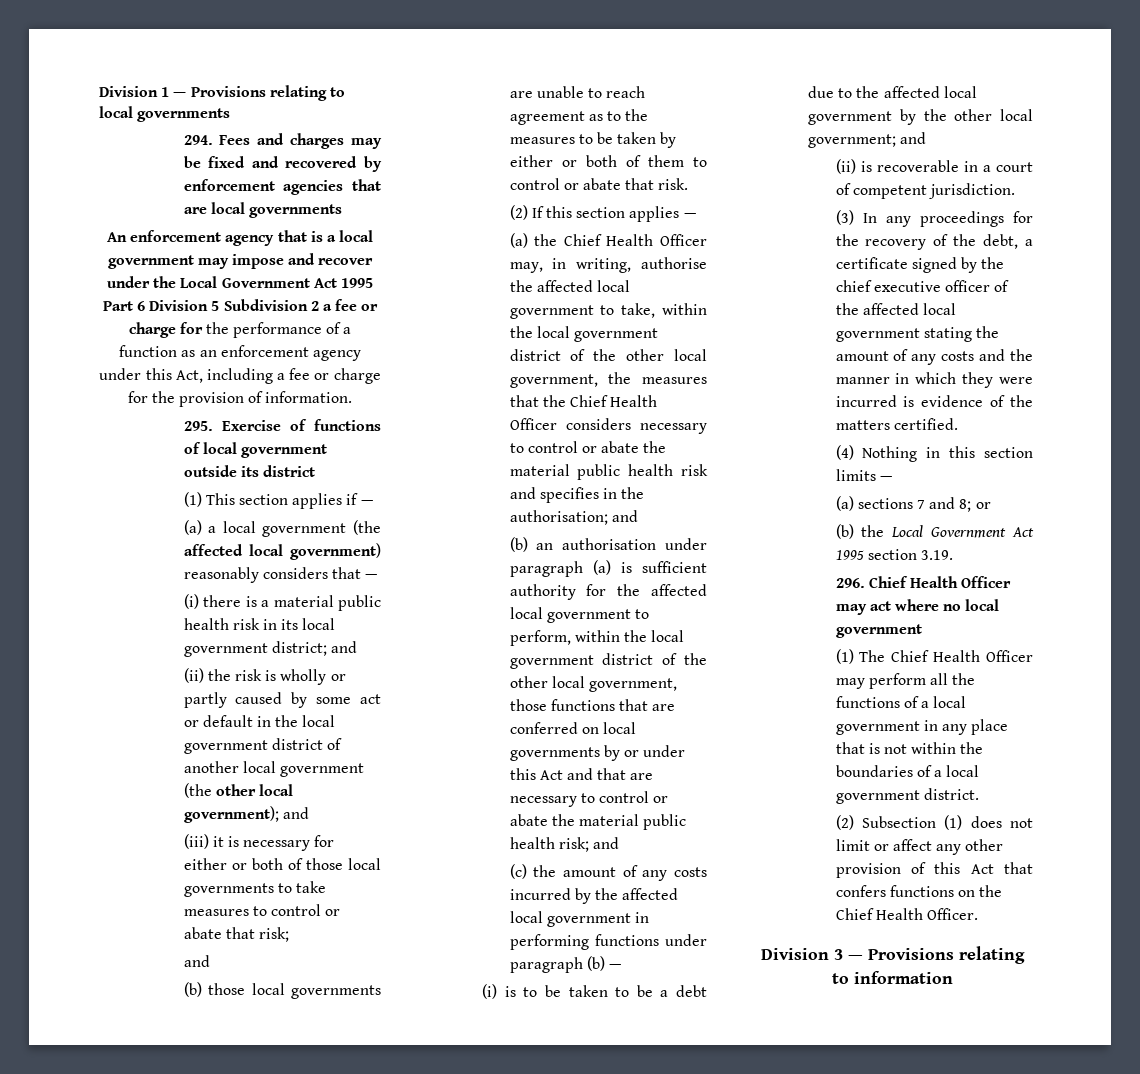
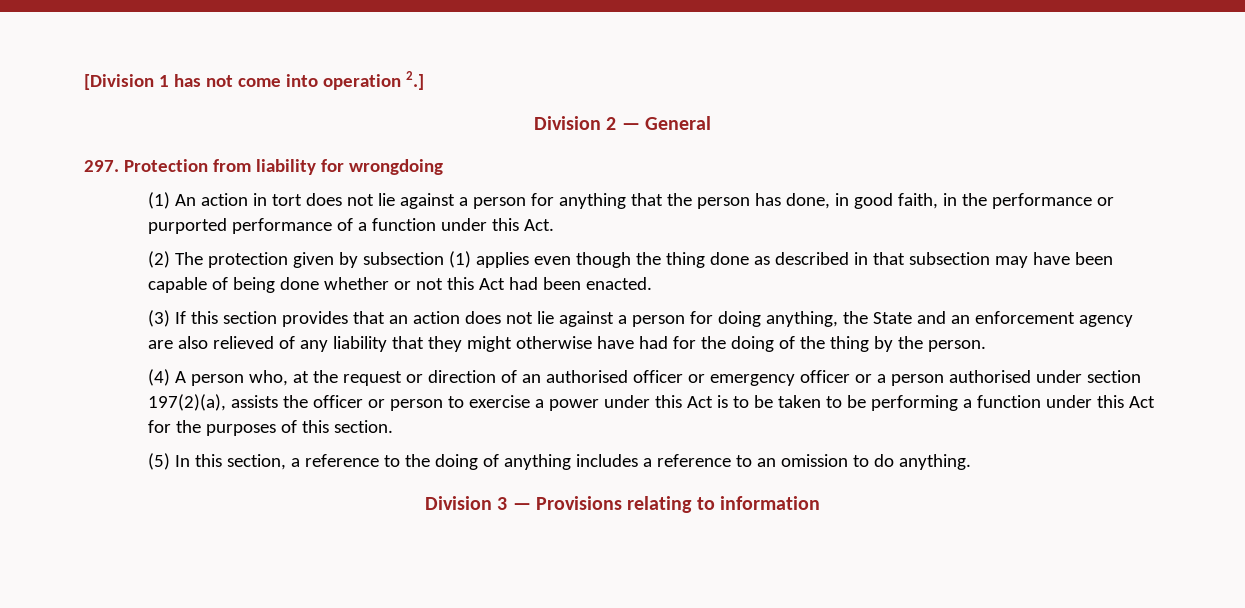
[99,85,345,101] [99,106,231,122] [183,133,382,149] [183,156,382,172] [183,179,381,195] [183,202,342,218] [106,230,374,246] [107,253,374,269] [107,276,373,288] [102,299,379,311] [128,322,352,338] [119,345,361,361] [99,368,381,384] [127,391,353,407] [183,419,381,431] [183,442,327,458] [183,465,315,477] [183,492,373,509] [183,520,381,537] [183,543,381,560] [183,567,378,583] [183,594,381,611] [183,618,336,630] [183,641,357,657] [183,668,346,685] [183,692,381,708] [183,715,336,727] [183,738,342,754] [183,761,364,777] [183,783,293,798] [183,806,309,823] [183,834,335,851] [183,858,382,870] [183,881,326,897] [183,904,341,916] [183,927,289,942] [183,955,210,967] [183,982,381,999] [509,86,646,98] [509,109,649,125] [509,132,677,148] [509,155,707,167] [509,178,689,190] [509,205,696,222] [509,233,707,248] [509,257,707,273] [509,280,630,292] [509,303,707,319] [509,326,658,342] [509,349,707,361] [509,372,707,388] [509,395,658,407] [509,418,707,434] [509,441,667,453] [509,464,708,480] [509,487,645,503] [509,510,638,525] [509,537,707,552] [509,560,707,577] [509,584,707,600] [509,607,649,623] [509,630,685,646] [509,653,707,669] [509,676,677,692] [509,699,676,711] [509,722,636,734] [509,745,686,761] [509,768,654,780] [509,791,669,807] [509,814,687,830] [509,837,619,852] [509,864,707,881] [509,888,679,904] [509,911,649,927] [509,934,707,950] [509,956,621,973] [482,984,498,999] Division 1 — Provisions relating to local governments // 294. Fees and charges may be fixed and recovered by enforcement agencies that are local governments // An enforcement agency that is a local government may impose and recover under the Local Government Act 1995 Part 6 Division 5 Subdivision 2 a fee or charge for the performance of a function as an enforcement agency under this Act, including a fee or charge for the provision of information. // 295. Exercise of functions of local government outside its district // (1) This section applies if — // (a) a local government (the affected local government) reasonably considers that — // (i) there is a material public health risk in its local government district; and // (ii) the risk is wholly or partly caused by some act or default in the local government district of another local government (the other local government); and // (iii) it is necessary for either or both of those local governments to take measures to control or abate that risk; // and // (b) those local governments are unable to reach agreement as to the measures to be taken by either or both of them to control or abate that risk. // (2) If this section applies — // (a) the Chief Health Officer may, in writing, authorise the affected local government to take, within the local government district of the other local government, the measures that the Chief Health Officer considers necessary to control or abate the material public health risk and specifies in the authorisation; and // (b) an authorisation under paragraph (a) is sufficient authority for the affected local government to perform, within the local government district of the other local government, those functions that are conferred on local governments by or under this Act and that are necessary to control or abate the material public health risk; and // (c) the amount of any costs incurred by the affected local government in performing functions under paragraph (b) — // (i) -> [84,71,424,90] [534,116,711,130] [84,159,443,175] [148,192,1115,209] [148,218,555,234] [148,251,1114,268] [148,277,653,293] [148,310,1134,327] [148,336,987,352] [148,369,1142,386] [148,394,714,411] [Division 1 has not come into operation 2.] // Division 2 — General // 297. Protection from liability for wrongdoing // (1) An action in tort does not lie against a person for anything that the person has done, in good faith, in the performance or purported performance of a function under this Act. // (2) The protection given by subsection (1) applies even though the thing done as described in that subsection may have been capable of being done whether or not this Act had been enacted. // (3) If this section provides that an action does not lie against a person for doing anything, the State and an enforcement agency are also relieved of any liability that they might otherwise have had for the doing of the thing by the person. // (4) A person who, at the request or direction of an authorised officer or emergency officer or a person authorised under section 197(2)(a), assists the officer or person to exercise a power under this Act
[660,985,707,997] [808,86,977,98] [808,109,1033,125] [808,132,927,148] [835,159,1033,174] [835,183,1015,199] [835,210,1033,227] [835,234,1033,250] [835,257,1005,273] [835,280,1010,292] [835,303,956,315] [835,326,999,342] [835,349,1033,365] [835,372,1033,388] [835,395,1033,407] [835,418,958,430] [835,445,1033,462] [835,469,892,481] [835,496,991,512] [835,524,1034,539] [835,549,953,560] [835,576,1012,588] [835,599,1000,615] [835,624,922,638] [835,649,1033,664] [835,673,976,689] [835,696,967,708] [835,719,1009,735] [835,742,984,754] [835,765,980,777] [835,788,979,804] [835,815,1033,830] [835,839,1004,855] [835,862,1033,878] [835,885,1003,897] [835,908,978,920] a debt due to the affected local government by the other local government; and // (ii) is recoverable in a court of competent jurisdiction. // (3) In any proceedings for the recovery of the debt, a certificate signed by the chief executive officer of the affected local government stating the amount of any costs and the manner in which they were incurred is evidence of the matters certified. // (4) Nothing in this section limits — // (a) sections 7 and 8; or // (b) the Local Government Act 1995 section 3.19. // 296. Chief Health Officer may act where no local government // (1) The Chief Health Officer may perform all the functions of a local government in any place that is not within the boundaries of a local government district. // (2) Subsection (1) does not limit or affect any other provision of this Act that confers functions on the Chief Health Officer. -> [871,395,1156,411] [148,420,394,436] [148,453,972,470] performing a function under this Act for the purposes of this section. // (5) In this section, a reference to the doing of anything includes a reference to an omission to do anything.

